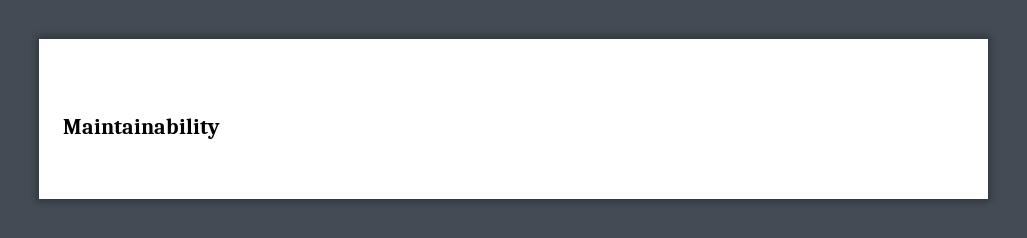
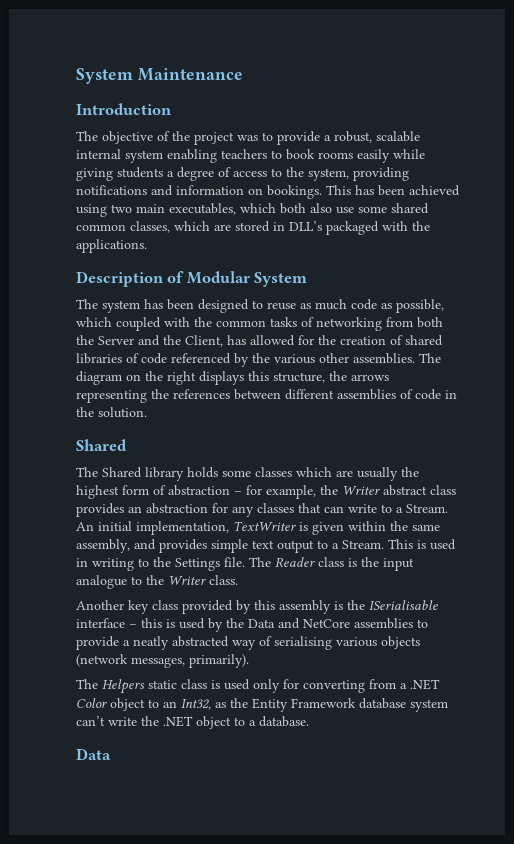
[63,118,220,139] Maintainability -> [76,68,243,84] [76,103,172,115] [76,131,420,145] [76,149,425,163] [76,167,409,181] [76,185,460,199] [76,203,429,217] [76,221,430,235] [76,239,147,253] [76,271,308,287] [76,299,444,313] [76,317,443,331] [76,335,443,347] [76,353,441,367] [76,371,389,385] [76,389,457,403] [76,407,147,418] [76,439,127,451] [76,467,419,481] [76,485,456,499] [76,503,448,517] [76,521,440,535] [76,539,456,553] [76,557,414,571] [76,575,238,589] [76,600,438,614] [76,618,428,632] [76,636,420,650] [76,654,249,668] [76,679,440,694] [76,698,448,712] [76,716,309,729] [76,748,111,760] System Maintenance // Introduction // The objective of the project was to provide a robust, scalable internal system enabling teachers to book rooms easily while giving students a degree of access to the system, providing notifications and information on bookings. This has been achieved using two main executables, which both also use some shared common classes, which are stored in DLL’s packaged with the applications. // Description of Modular System // The system has been designed to reuse as much code as possible, which coupled with the common tasks of networking from both the Server and the Client, has allowed for the creation of shared libraries of code referenced by the various other assemblies. The diagram on the right displays this structure, the arrows representing the references between different assemblies of code in the solution. // Shared // The Shared library holds some classes which are usually the highest form of abstraction – for example, the Writer abstract class provides an abstraction for any classes that can write to a Stream. An initial implementation, TextWriter is given within the same assembly, and provides simple text output to a Stream. This is used in writing to the Settings file. The Reader class is the input analogue to the Writer class. // Another key class provided by this assembly is the ISerialisable interface – this is used by the Data and NetCore assemblies to provide a neatly abstracted way of serialising various objects (network messages, primarily). // The Helpers static class is used only for converting from a .NET Color object to an Int32, as the Entity Framework database system can’t write the .NET object to a database. // Data

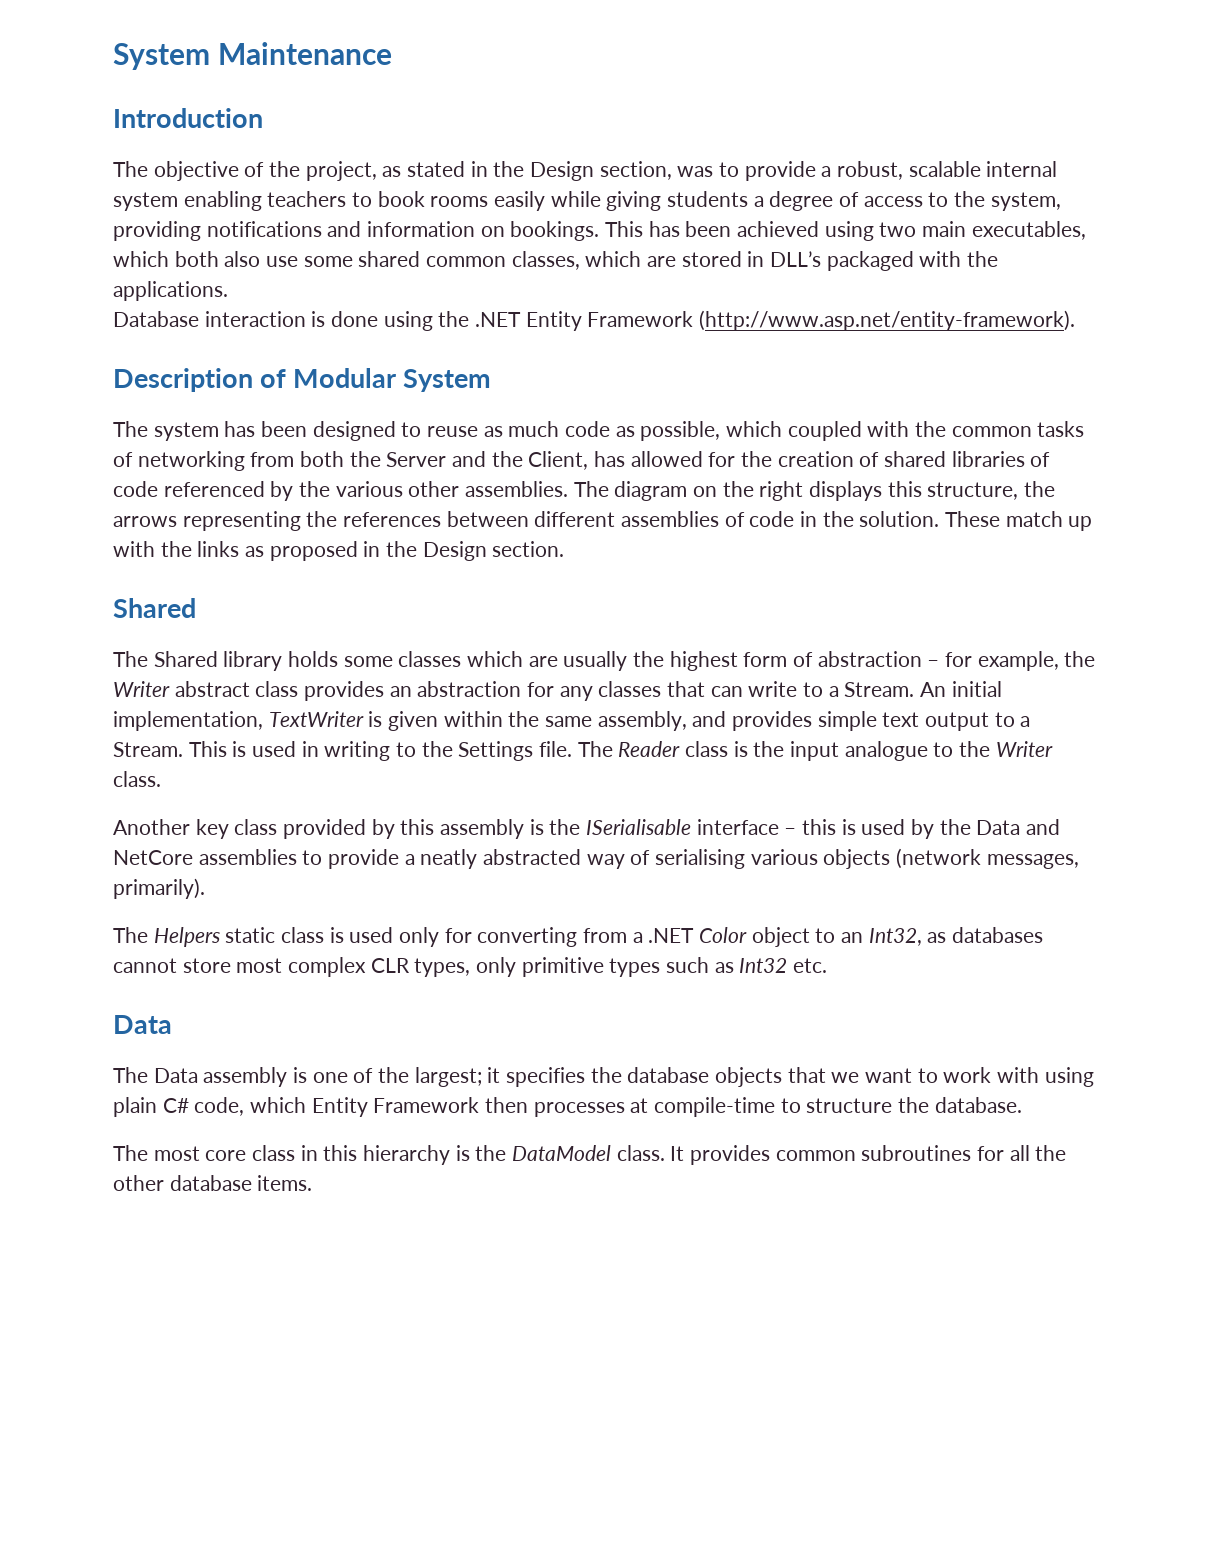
[194,132,234,145] project -> [305,161,672,181] project, as stated in the Design section,
(147, 246) none -> [113,310,1076,331] // Database interaction is done using the .NET Entity Framework (http://www.asp.net/entity-framework).
(147, 412) none -> [945,511,1093,531] [113,541,565,561] These match up with the links as proposed in the Design section.
[230,698,448,712] [76,716,309,729] [76,748,111,760] the Entity Framework database system can’t write the .NET object to a database. // Data -> [952,927,1044,943] [113,957,828,977] [113,1015,172,1034] [113,1067,1094,1087] [113,1097,1022,1117] [113,1145,1067,1165] [113,1175,313,1191] databases cannot store most complex CLR types, only primitive types such as Int32 etc. // Data // The Data assembly is one of the largest; it specifies the database objects that we want to work with using plain C# code, which Entity Framework then processes at compile-time to structure the database. // The most core class in this hierarchy is the DataModel class. It provides common subroutines for all the other database items.

